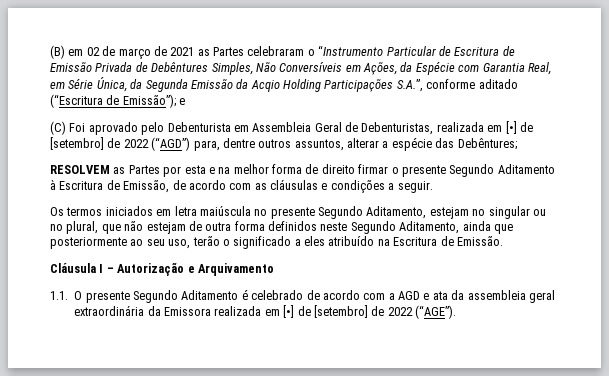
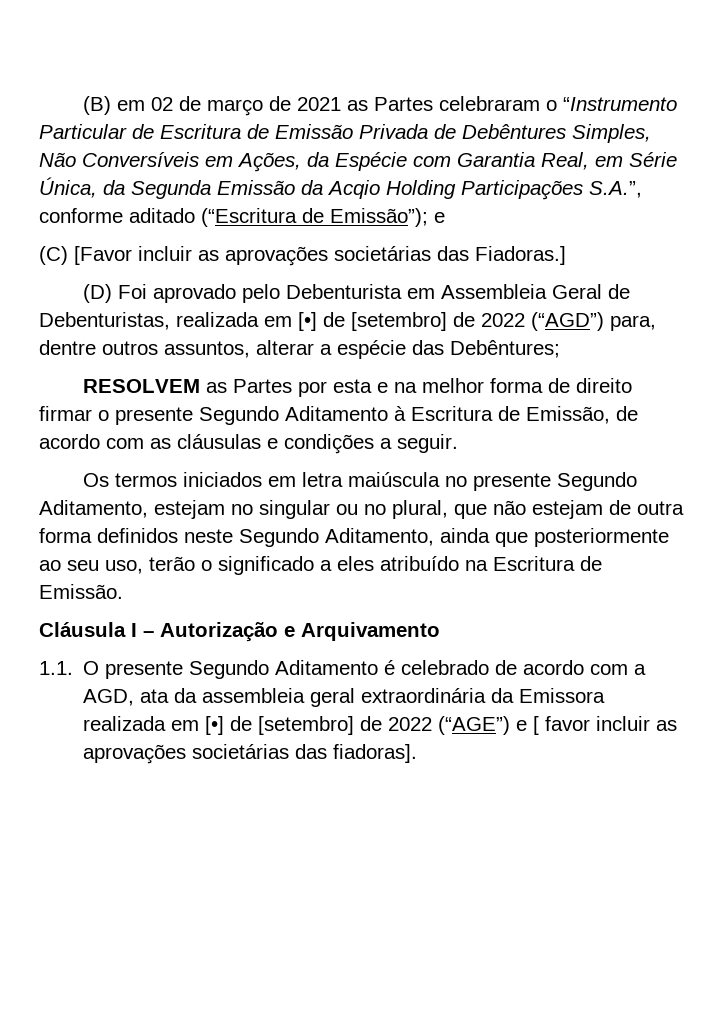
(66, 128) none -> [74,246,566,266] [83,284,113,303] [Favor incluir as aprovações societárias das Fiadoras.] // (D)
[398,291,430,300] AGD e -> [83,689,135,706] AGD,
[415,305,456,319] (“AGE”). -> [438,716,678,735] [83,744,418,764] (“AGE”) e [ favor incluir as aprovações societárias das fiadoras].

